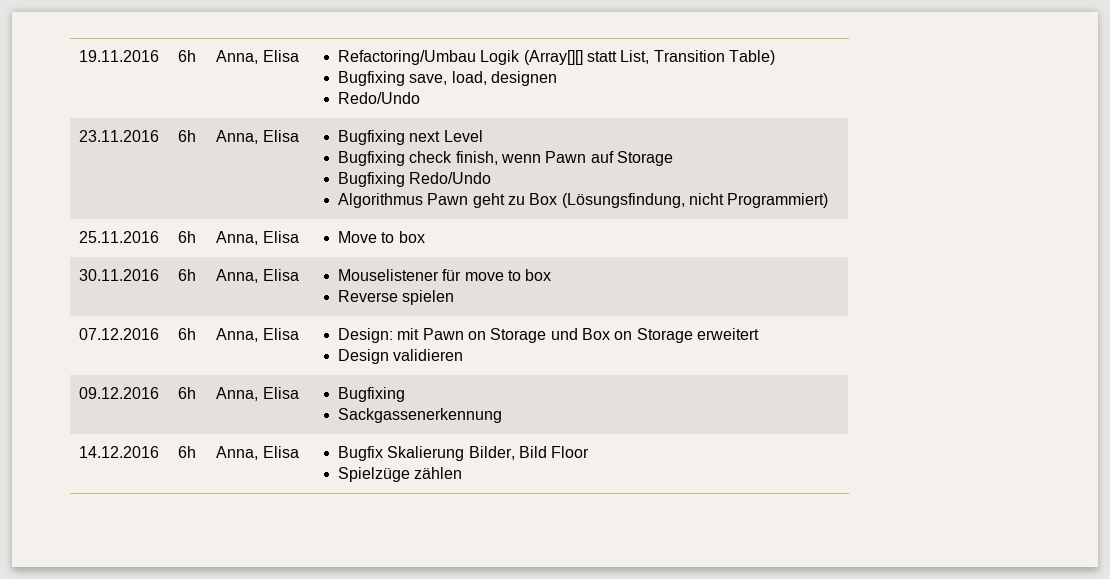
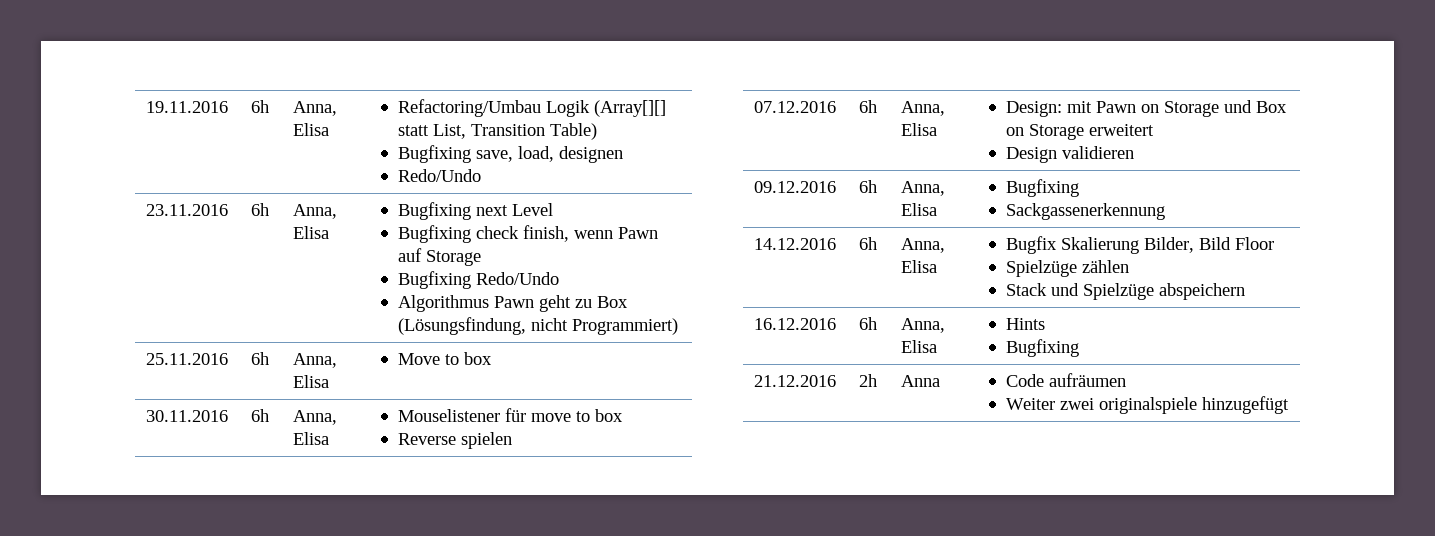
(463, 473) none -> [1005,283,1245,300] [754,318,837,330] [859,317,878,330] [901,318,946,333] [901,340,938,353] [1005,318,1045,330] [1005,339,1079,357] [754,375,837,387] [859,374,878,387] [901,375,941,387] [1005,373,1126,387] [1005,396,1289,414] // Stack und Spielzüge abspeichern // 16.12.2016 | 6h | Anna, Elisa | Hints // Bugfixing // 21.12.2016 | 2h | Anna | Code aufräumen // Weiter zwei originalspiele hinzugefügt

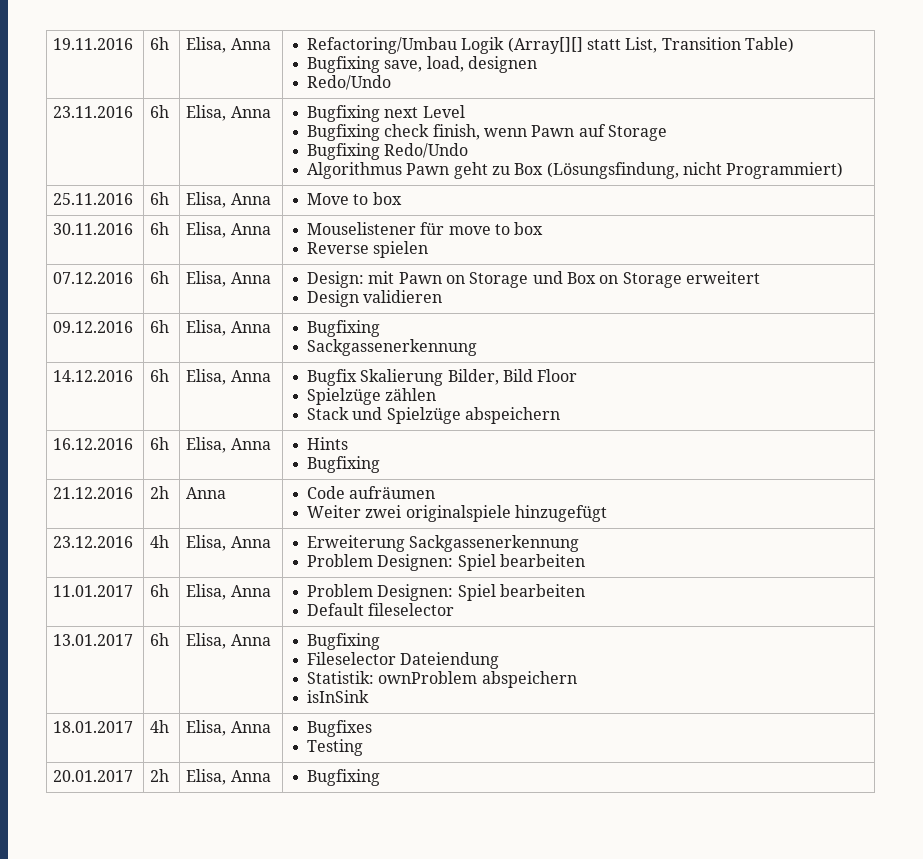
[293,101,338,116] [293,123,330,136] Anna, Elisa -> [186,37,271,53] Elisa, Anna
[293,204,338,219] [293,226,330,239] Anna, Elisa -> [186,105,271,121] Elisa, Anna
[293,353,338,368] [293,375,330,388] Anna, Elisa -> [186,192,271,208] Elisa, Anna
[293,410,338,425] [293,432,330,445] Anna, Elisa -> [186,222,271,238] Elisa, Anna
[901,101,946,116] [901,123,938,136] Anna, Elisa -> [186,271,271,287] Elisa, Anna
[901,181,946,196] [901,203,938,216] Anna, Elisa -> [186,320,271,336] Elisa, Anna
[901,238,946,253] [901,260,938,273] Anna, Elisa -> [186,369,271,385] Elisa, Anna
[901,318,946,333] [901,340,938,353] Anna, Elisa -> [186,437,271,453] Elisa, Anna
(1289, 405) none -> [53,536,134,548] [150,535,170,548] [186,535,271,551] [306,535,580,552] [306,554,585,571] [53,585,134,597] [150,584,170,597] [186,584,271,600] [306,584,585,601] [306,603,455,616] [53,634,134,646] [150,633,170,646] [186,633,271,649] [306,633,380,650] [306,652,500,669] [306,671,577,688] [306,690,369,703] [53,721,134,733] [150,720,170,733] [186,720,271,736] [306,720,372,737] [306,739,363,756] [53,770,134,782] [150,769,170,782] [186,769,271,785] [306,769,380,786] // 23.12.2016 | 4h | Elisa, Anna | Erweiterung Sackgassenerkennung // Problem Designen: Spiel bearbeiten // 11.01.2017 | 6h | Elisa, Anna | Problem Designen: Spiel bearbeiten // Default fileselector // 13.01.2017 | 6h | Elisa, Anna | Bugfixing // Fileselector Dateiendung // Statistik: ownProblem abspeichern // isInSink // 18.01.2017 | 4h | Elisa, Anna | Bugfixes // Testing // 20.01.2017 | 2h | Elisa, Anna | Bugfixing

